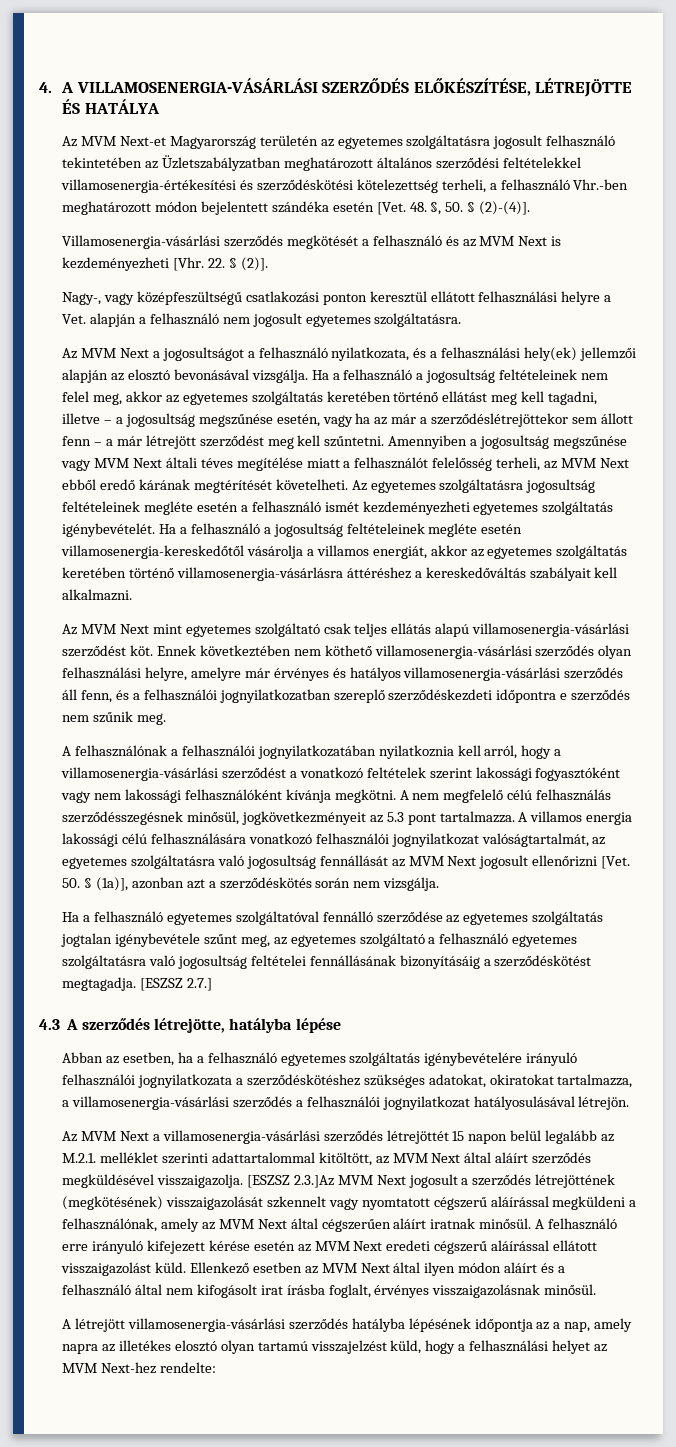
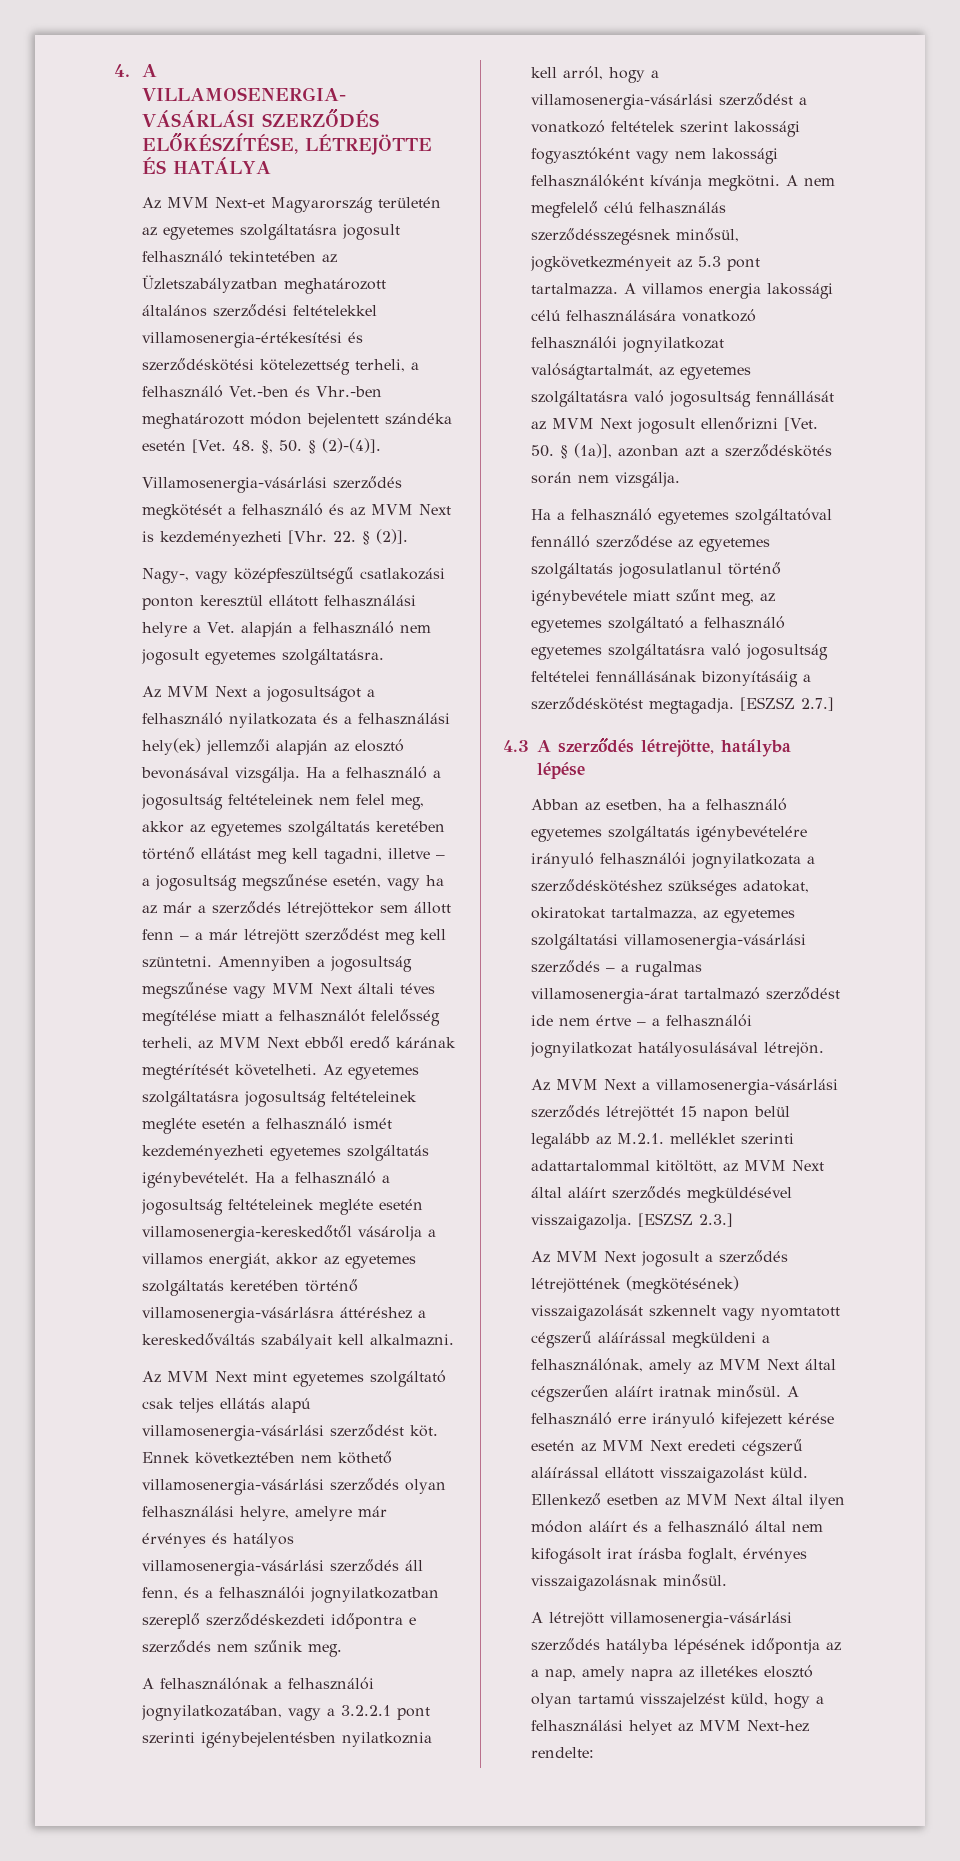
(570, 185) none -> [228,386,311,397] Vet.-ben és
[331,347,410,361] nyilatkozata, -> [228,713,317,728] nyilatkozata
[431,413,569,427] szerződéslétrejöttekor -> [211,901,374,917] szerződés létrejöttekor
[324,436,385,447] szűntetni. -> [141,956,212,968] szüntetni.
[257,745,376,759] jognyilatkozatában -> [140,1705,430,1721] [141,1732,336,1748] jognyilatkozatában, vagy a 3.2.2.1 pont szerinti igénybejelentésben
[61,933,200,947] jogtalan igénybevétele -> [617,562,781,579] [530,590,670,606] jogosulatlanul történő igénybevétele miatt
[62,1096,292,1110] a villamosenergia-vásárlási szerződés -> [702,909,795,923] [530,934,806,950] [530,960,702,977] [530,987,840,1004] [530,1015,646,1026] az egyetemes szolgáltatási villamosenergia-vásárlási szerződés – a rugalmas villamosenergia-árat tartalmazó szerződést ide nem értve –
[293,1175,334,1188] 2.3.]Az -> [698,1213,733,1227] [530,1251,550,1263] 2.3.] // Az

